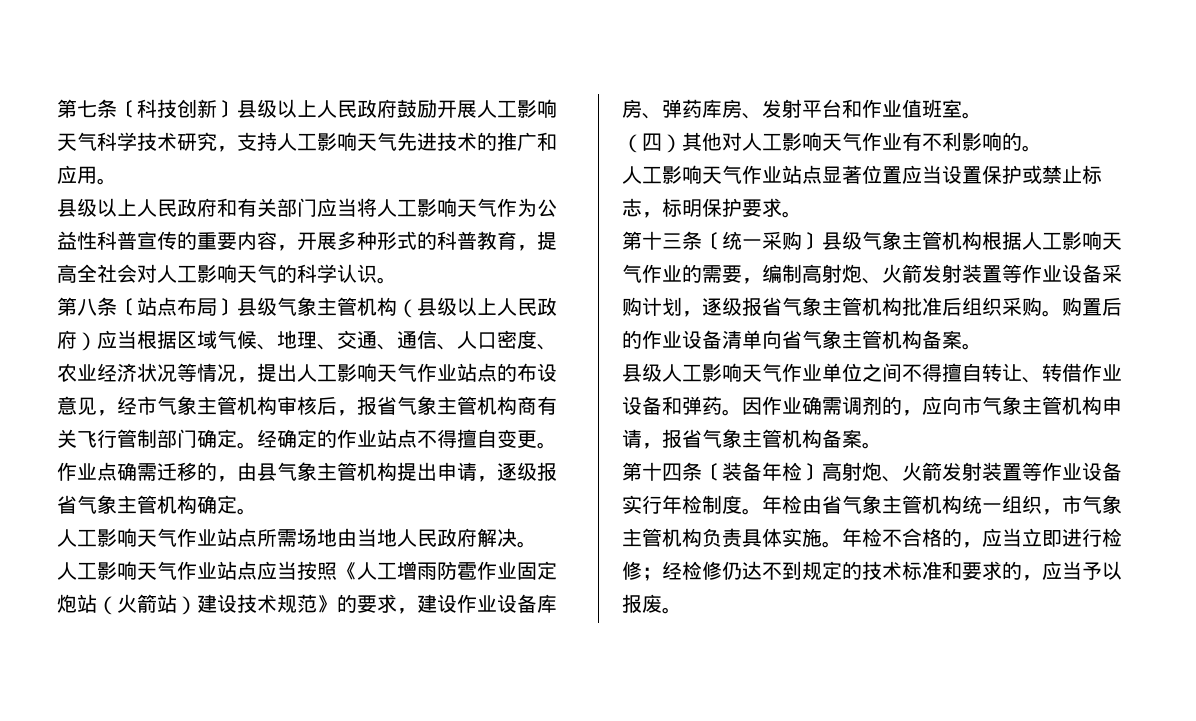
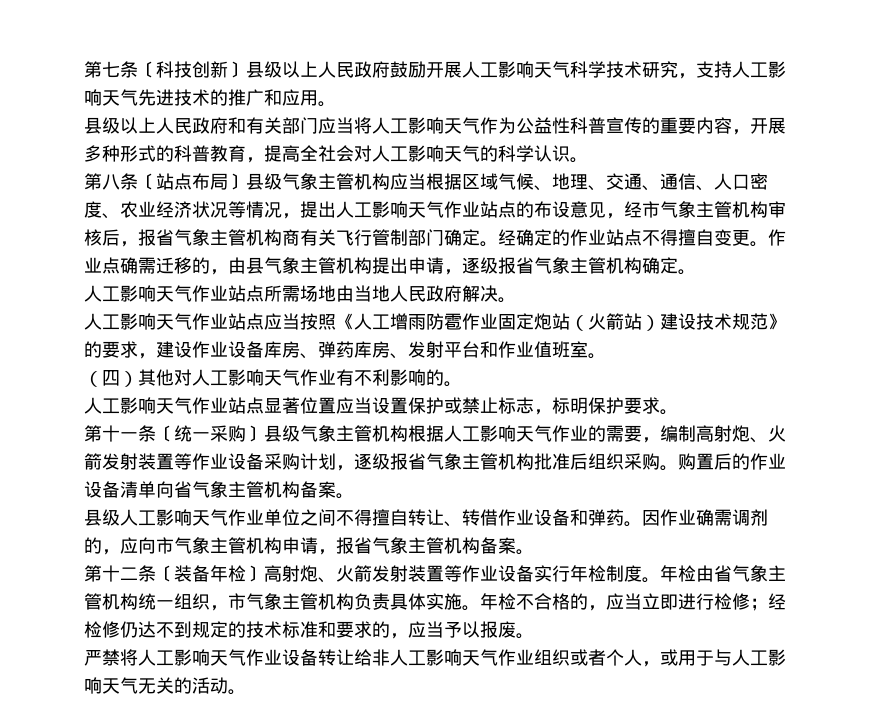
[397,297,557,318] [57,330,97,351] （县级以上人民政府） -> (390, 181) none
[662,233,682,249] 三 -> [120,432,138,440] 一
[662,463,682,481] 四 -> [120,567,138,580] 二
(682, 610) none -> [84,649,786,667] [84,677,246,695] // 严禁将人工影响天气作业设备转让给非人工影响天气作业组织或者个人，或用于与人工影响天气无关的活动。

